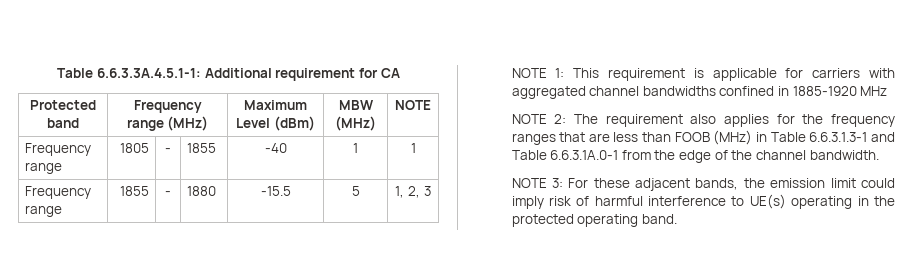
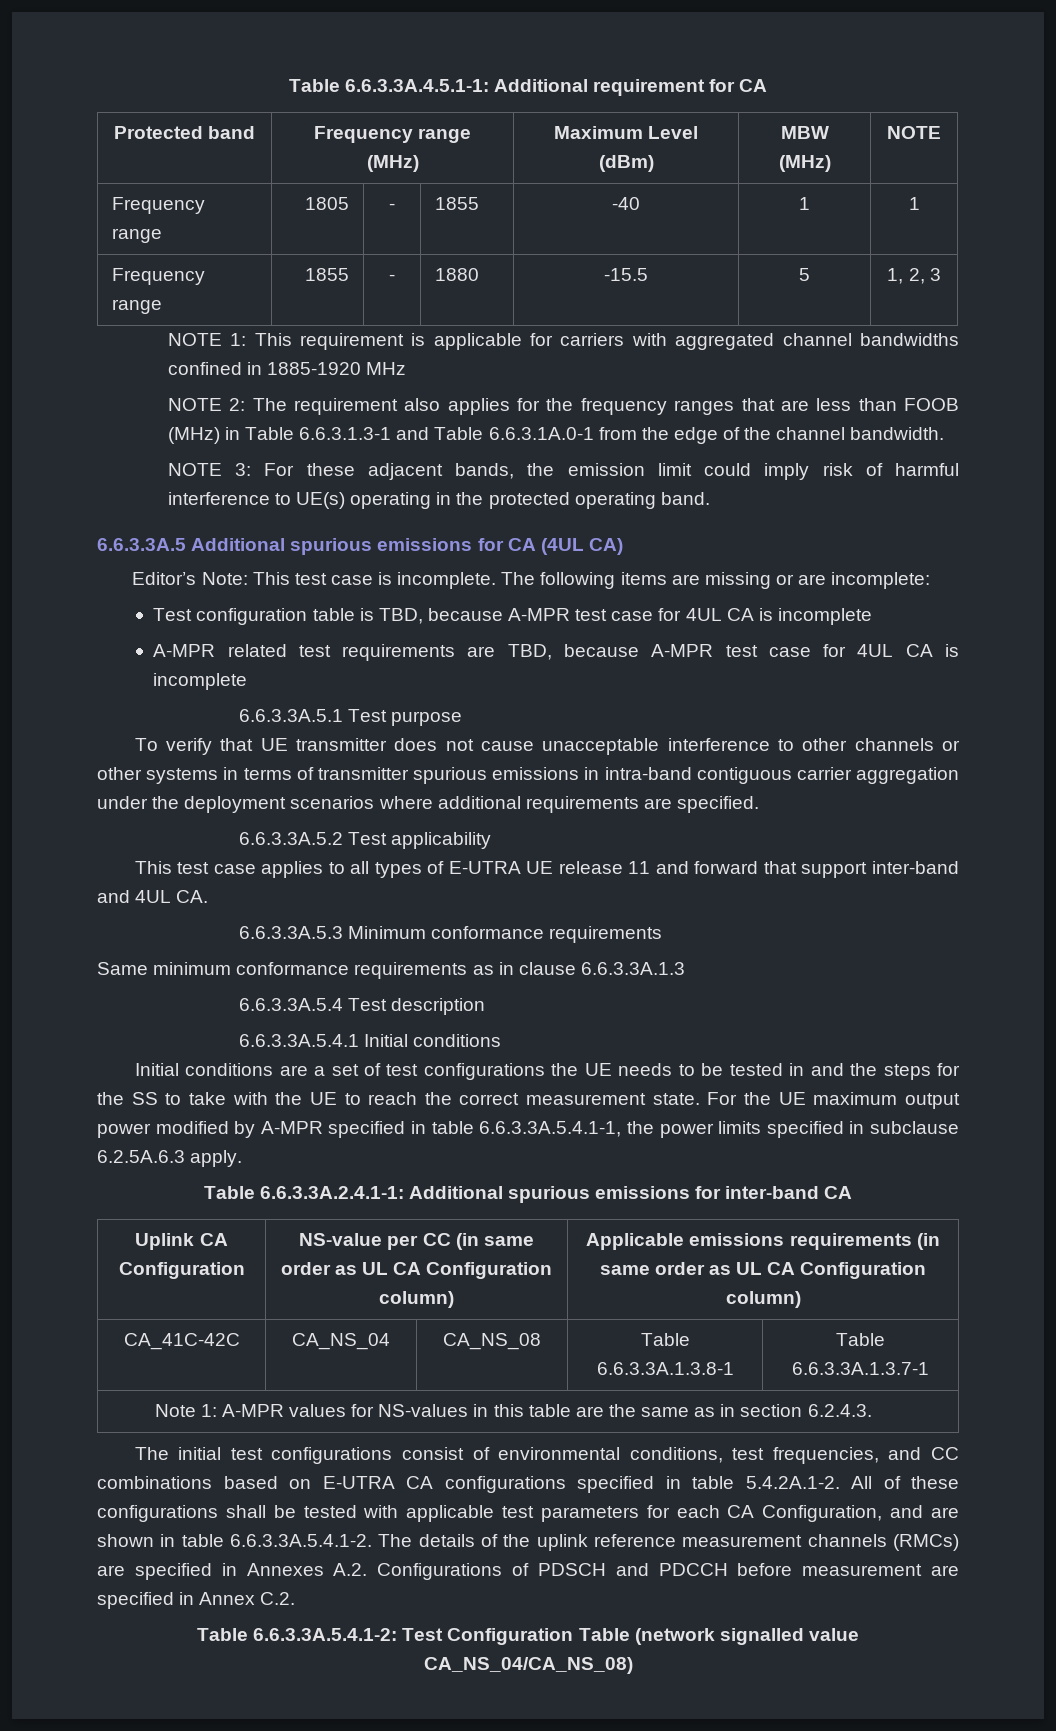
(677, 219) none -> [97,538,623,555] [132,572,931,589] [153,608,872,625] [153,644,959,661] [153,673,248,690] [238,709,462,726] [134,738,961,755] [97,767,959,784] [97,796,760,813] [238,832,491,849] [134,861,959,878] [97,890,209,903] [238,926,662,943] [97,962,685,979] [238,998,485,1015] [238,1034,501,1047] [134,1063,961,1080] [97,1092,960,1109] [97,1121,960,1138] [97,1150,243,1167] [203,1186,853,1203] [135,1233,228,1250] [118,1262,245,1279] [299,1233,534,1250] [280,1262,553,1279] [379,1291,454,1308] [586,1233,940,1250] [599,1262,927,1279] [725,1291,801,1308] [123,1333,240,1350] [292,1333,390,1350] [443,1333,541,1350] [640,1333,690,1346] [596,1362,734,1375] [836,1333,885,1346] [792,1362,929,1375] [154,1404,872,1417] [134,1447,959,1464] [97,1476,959,1493] [97,1505,959,1522] [97,1534,959,1551] [97,1563,960,1580] [97,1592,296,1609] [197,1628,859,1645] [423,1657,633,1674] // 6.6.3.3A.5 Additional spurious emissions for CA (4UL CA) // Editor’s Note: This test case is incomplete. The following items are missing or are incomplete: // Test configuration table is TBD, because A-MPR test case for 4UL CA is incomplete // A-MPR related test requirements are TBD, because A-MPR test case for 4UL CA is incomplete // 6.6.3.3A.5.1 Test purpose // To verify that UE transmitter does not cause unacceptable interference to other channels or other systems in terms of transmitter spurious emissions in intra-band contiguous carrier aggregation under the deployment scenarios where additional requirements are specified. // 6.6.3.3A.5.2 Test applicability // This test case applies to all types of E-UTRA UE release 11 and forward that support inter-band and 4UL CA. // 6.6.3.3A.5.3 Minimum conformance requirements // Same minimum conformance requirements as in clause 6.6.3.3A.1.3 // 6.6.3.3A.5.4 Test description // 6.6.3.3A.5.4.1 Initial conditions // Initial conditions are a set of test configurations the UE needs to be tested in and the steps for the SS to take with the UE to reach the correct measurement state. For the UE maximum output power modified by A-MPR specified in table 6.6.3.3A.5.4.1-1, the power limits specified in subclause 6.2.5A.6.3 apply. // Table 6.6.3.3A.2.4.1-1: Additional spurious emissions for inter-band CA // Uplink CA Configuration | NS-value per CC (in same order as UL CA Configuration column) | Applicable emissions requirements (in same order as UL CA Configuration column) // CA_41C-42C | CA_NS_04 | CA_NS_08 | Table 6.6.3.3A.1.3.8-1 | Table 6.6.3.3A.1.3.7-1 // Note 1: A-MPR values for NS-values in this table are the same as in section 6.2.4.3. // The initial test configurations consist of environmental conditions, test frequencies, and CC combinations based on E-UTRA CA configurations specified in table 5.4.2A.1-2. All of these configurations shall be tested with applicable test parameters for each CA Configuration, and are shown in table 6.6.3.3A.5.4.1-2. The details of the uplink reference measurement channels (RMCs) are specified in Annexes A.2. Configurations of PDSCH and PDCCH before measurement are specified in Annex C.2. // Table 6.6.3.3A.5.4.1-2: Test Configuration Table (network signalled value CA_NS_04/CA_NS_08)

